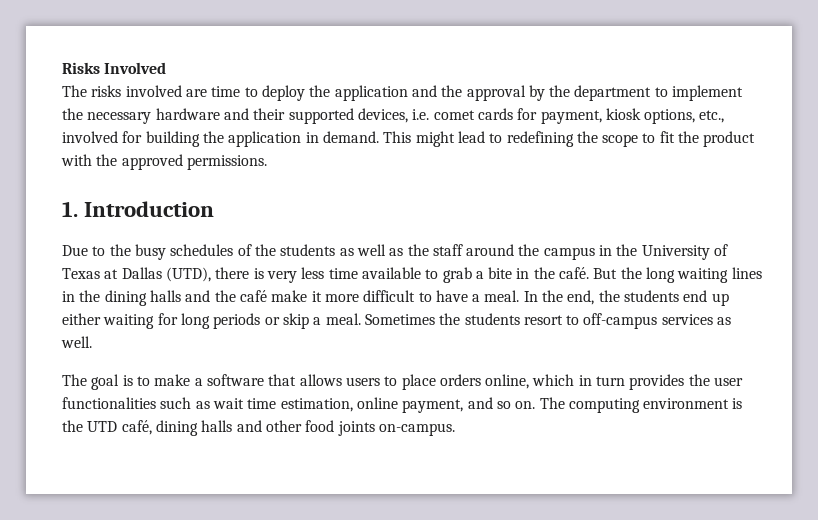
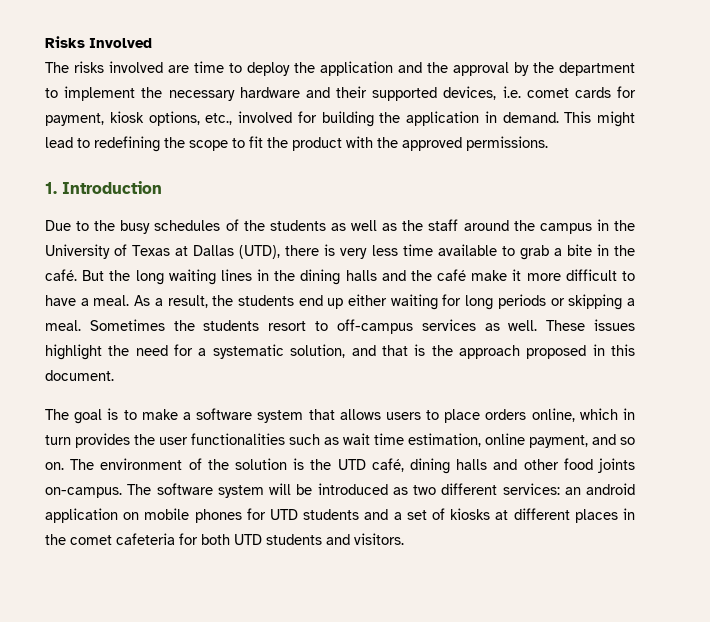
[523,290,595,305] In the end, -> [134,295,208,308] As a result,
[282,313,309,329] skip -> [568,294,623,310] skipping
(92, 342) none -> [546,319,635,331] [45,344,635,360] [45,370,114,381] These issues highlight the need for a systematic solution, and that is the approach proposed in this document.
(264, 380) none -> [257,410,304,423] system
[568,398,730,413] computing environment -> [100,458,287,470] environment of the solution
(455, 429) none -> [127,483,635,498] [45,508,635,523] [45,533,404,545] The software system will be introduced as two different services: an android application on mobile phones for UTD students and a set of kiosks at different places in the comet cafeteria for both UTD students and visitors.

